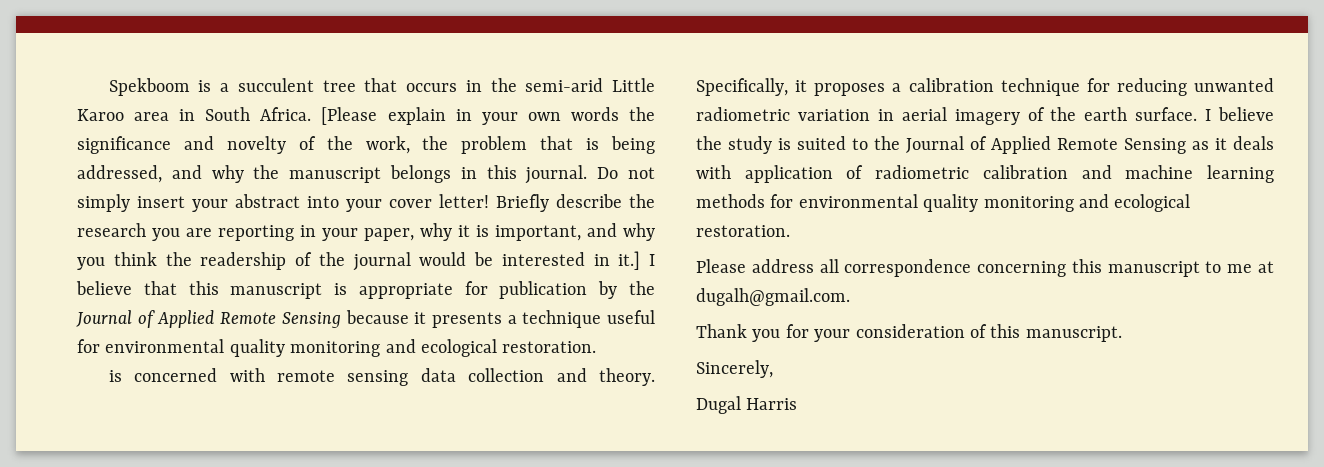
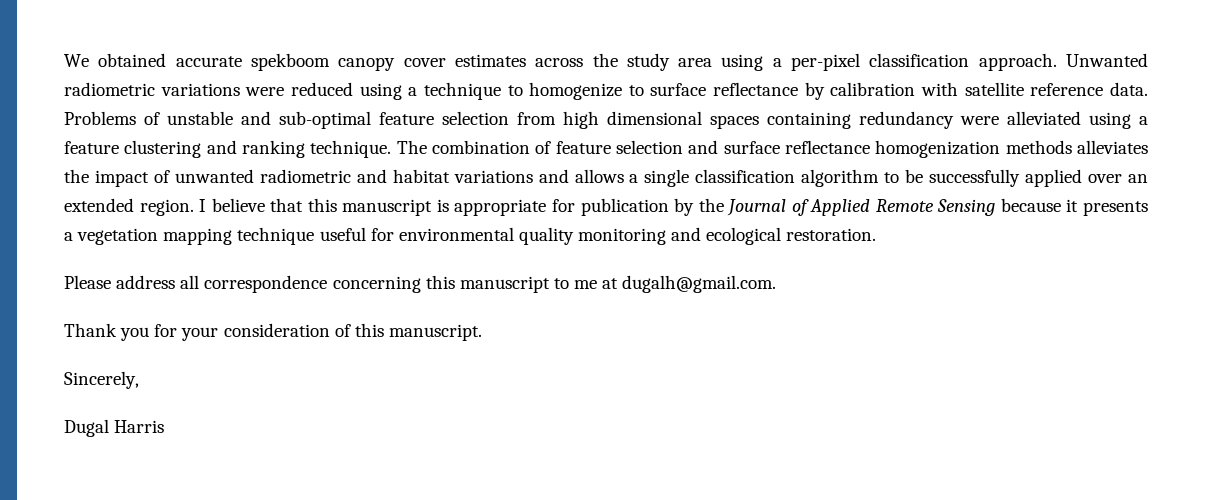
[108,78,655,96] [77,107,656,125] [77,136,655,154] [77,165,655,184] [77,194,655,212] [77,223,655,241] [77,251,641,271] Spekboom is a succulent tree that occurs in the semi-arid Little Karoo area in South Africa. [Please explain in your own words the significance and novelty of the work, the problem that is being addressed, and why the manuscript belongs in this journal. Do not simply insert your abstract into your cover letter! Briefly describe the research you are reporting in your paper, why it is important, and why you think the readership of the journal would be interested in it.] -> [64,53,1148,71] [64,82,1148,100] [64,111,1148,129] [64,140,1149,158] [64,169,1148,187] [64,198,194,216] We obtained accurate spekboom canopy cover estimates across the study area using a per-pixel classification approach. Unwanted radiometric variations were reduced using a technique to homogenize to surface reflectance by calibration with satellite reference data. Problems of unstable and sub-optimal feature selection from high dimensional spaces containing redundancy were alleviated using a feature clustering and ranking technique. The combination of feature selection and surface reflectance homogenization methods alleviates the impact of unwanted radiometric and habitat variations and allows a single classification algorithm to be successfully applied over an extended region.
(517, 319) none -> [77,228,233,245] vegetation mapping
[108,368,655,386] [696,78,1274,96] [696,107,1274,125] [696,136,1274,154] [696,165,1274,183] [696,194,1191,212] [696,225,790,237] // is concerned with remote sensing data collection and theory. Specifically, it proposes a calibration technique for reducing unwanted radiometric variation in aerial imagery of the earth surface. I believe the study is suited to the Journal of Applied Remote Sensing as it deals with application of radiometric calibration and machine learning methods for environmental quality monitoring and ecological restoration. -> (877, 234) none

